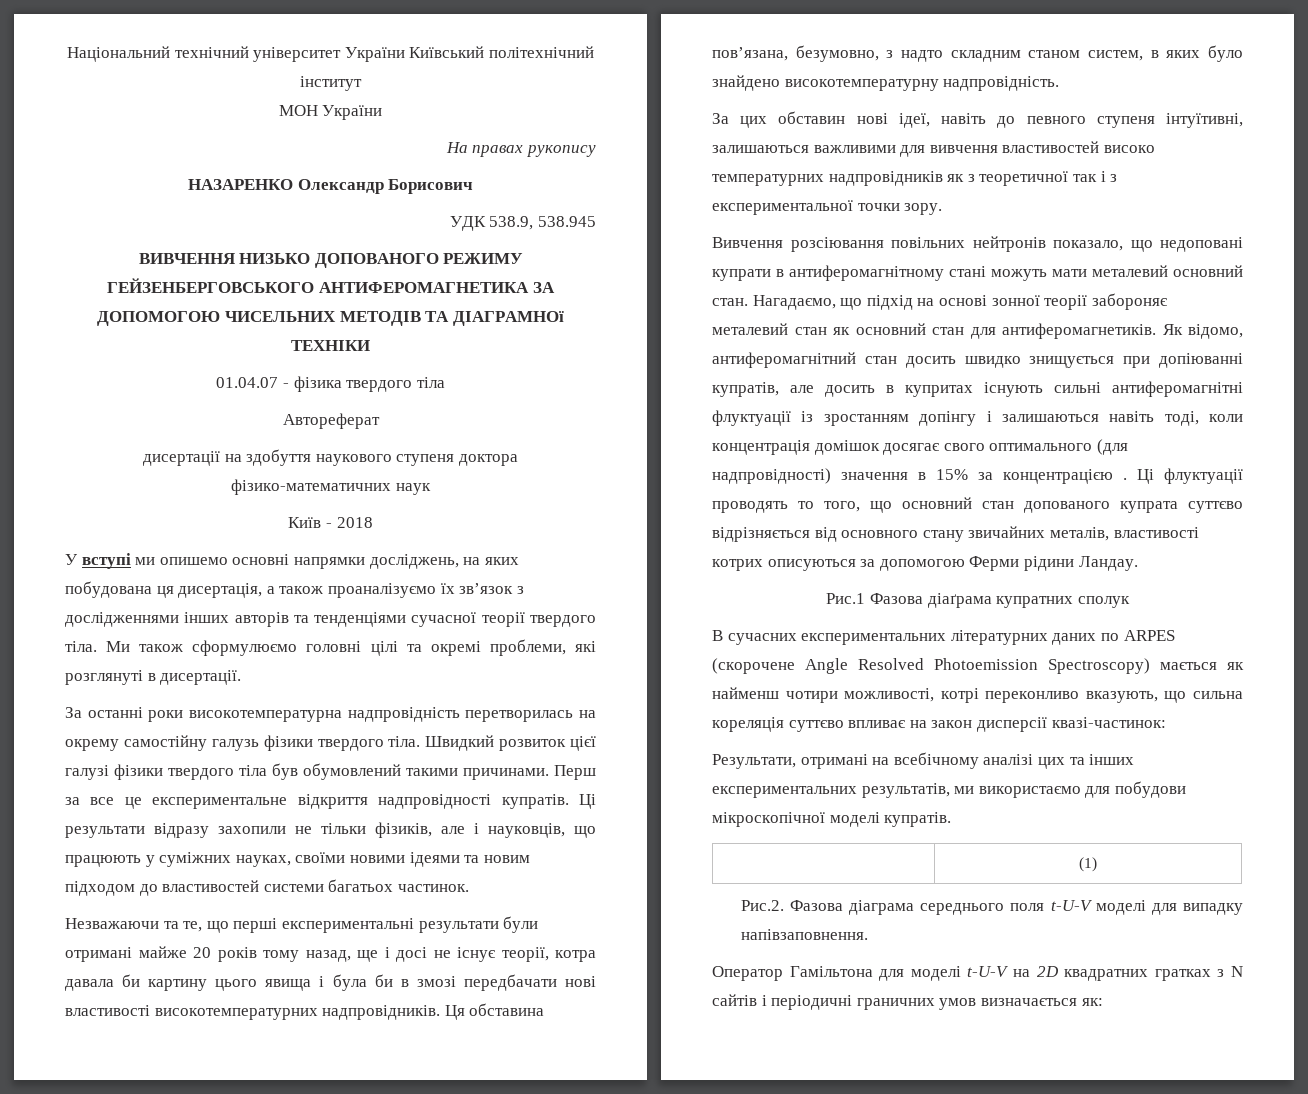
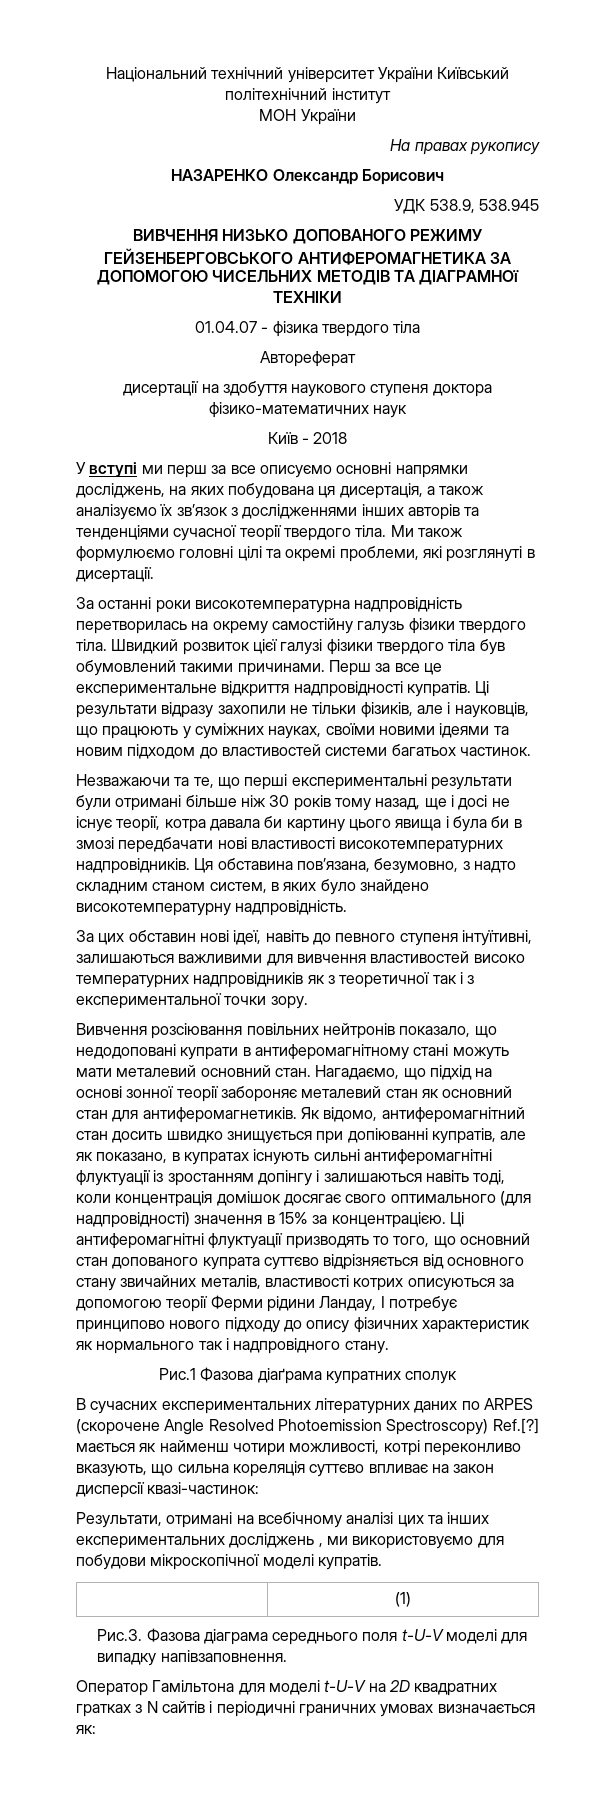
[159,557,228,565] опишемо -> [166,465,332,478] перш за все описуємо
[327,583,436,598] проаналізуємо -> [76,504,157,520] аналізуємо
[192,640,298,656] сформулюємо -> [76,546,175,562] формулюємо
[138,946,211,958] майже 20 -> [185,795,290,807] більше ніж 30
[1160,237,1243,252] недоповані -> [76,1044,176,1059] недодоповані
[825,385,973,397] досить в купритах -> [76,1152,249,1165] як показано, в купратах
[1003,468,1243,484] [712,501,788,513] концентрацією . Ці флуктуації проводять -> [331,1212,464,1228] [76,1233,369,1249] концентрацією. Ці антиферомагнітні флуктуації призводять
(965, 565) none -> [166,1296,209,1312] теорії
[1078,556,1138,571] Ландау. -> [319,1296,457,1312] [76,1317,530,1333] [76,1338,389,1354] Ландау, I потребує принципово нового підходу до опису фізичних характеристик як нормального так i надпровiдного стану.
(1150, 666) none -> [492,1418,539,1434] Ref.[?]
[861,783,1081,798] результатів, ми використаємо -> [229,1533,474,1549] досліджень , ми використовуємо
[740,900,784,911] Рис.2. -> [97,1629,143,1641] Рис.3.
[939,998,977,1010] умов -> [380,1704,434,1717] умовах

